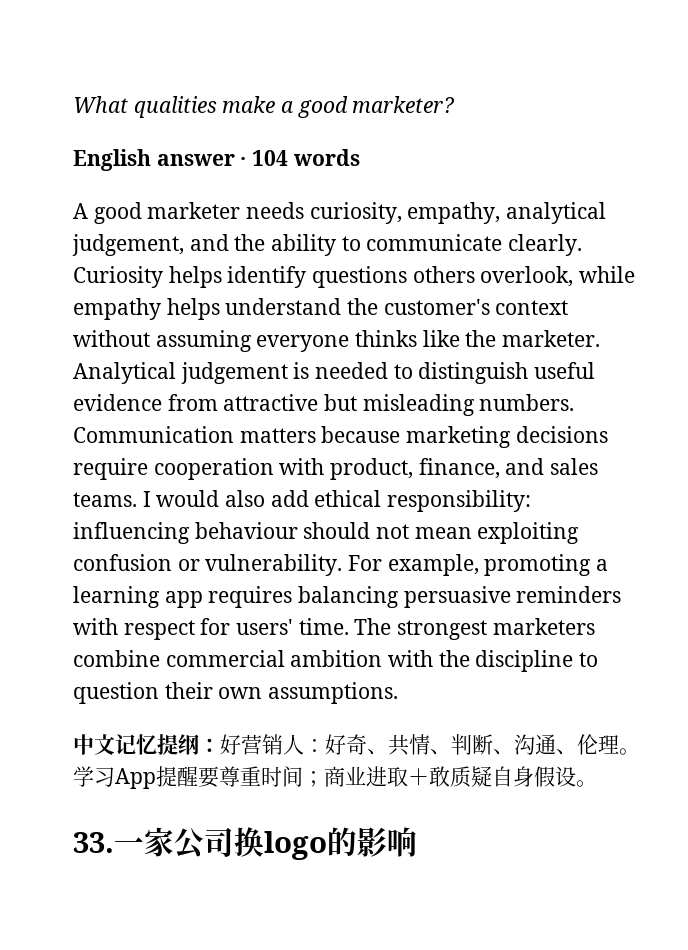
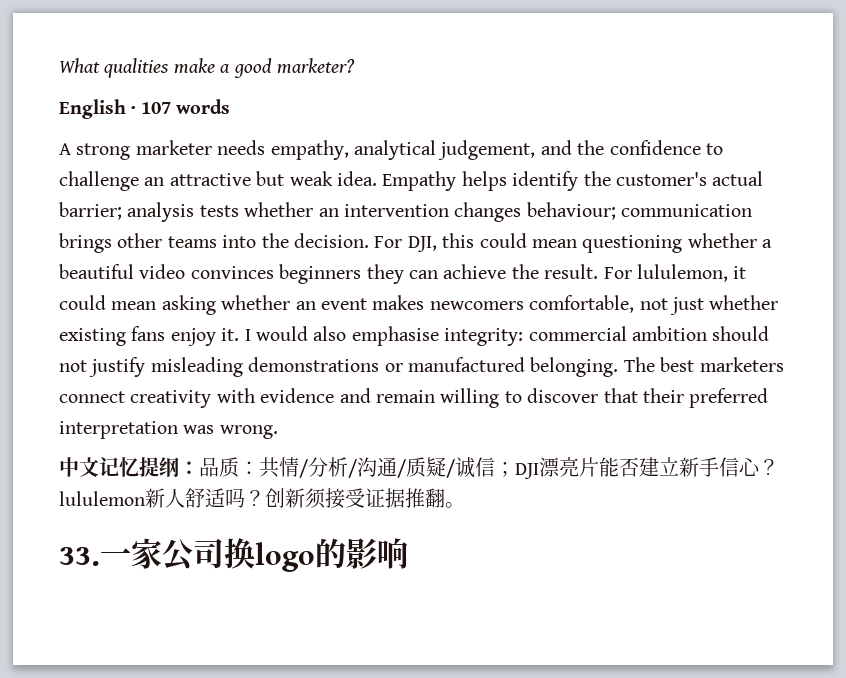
[156,150,289,166] answer · 104 -> [131,102,171,114] · 107
[93,202,142,224] good -> [76,143,131,160] strong
[309,202,402,224] curiosity, -> (266, 147) none
[271,234,583,256] [73,266,636,288] [73,298,569,320] [73,330,601,352] [73,362,596,384] [73,394,575,416] [73,426,608,448] [73,458,599,480] [73,490,532,512] [73,522,580,544] [73,554,609,576] [73,586,622,608] [73,618,595,640] [73,650,599,672] [73,682,399,704] [73,734,640,756] [73,766,576,789] ability to communicate clearly. Curiosity helps identify questions others overlook, while empathy helps understand the customer's context without assuming everyone thinks like the marketer. Analytical judgement is needed to distinguish useful evidence from attractive but misleading numbers. Communication matters because marketing decisions require cooperation with product, finance, and sales teams. I would also add ethical responsibility: influencing behaviour should not mean exploiting confusion or vulnerability. For example, promoting a learning app requires balancing persuasive reminders with respect for users' time. The strongest marketers combine commercial ambition with the discipline to question their own assumptions. // 中文记忆提纲：好营销人：好奇、共情、判断、沟通、伦理。学习App提醒要尊重时间；商业进取＋敢质疑自身假设 -> [609,140,723,155] [59,171,764,191] [59,202,753,222] [59,233,773,253] [59,264,747,284] [59,295,779,315] [59,326,770,346] [59,357,784,377] [59,388,769,408] [59,421,278,439] [59,457,779,479] [59,488,445,509] confidence to challenge an attractive but weak idea. Empathy helps identify the customer's actual barrier; analysis tests whether an intervention changes behaviour; communication brings other teams into the decision. For DJI, this could mean questioning whether a beautiful video convinces beginners they can achieve the result. For lululemon, it could mean asking whether an event makes newcomers comfortable, not just whether existing fans enjoy it. I would also emphasise integrity: commercial ambition should not justify misleading demonstrations or manufactured belonging. The best marketers connect creativity with evidence and remain willing to discover that their preferred interpretation was wrong. // 中文记忆提纲：品质：共情/分析/沟通/质疑/诚信；DJI漂亮片能否建立新手信心？lululemon新人舒适吗？创新须接受证据推翻

